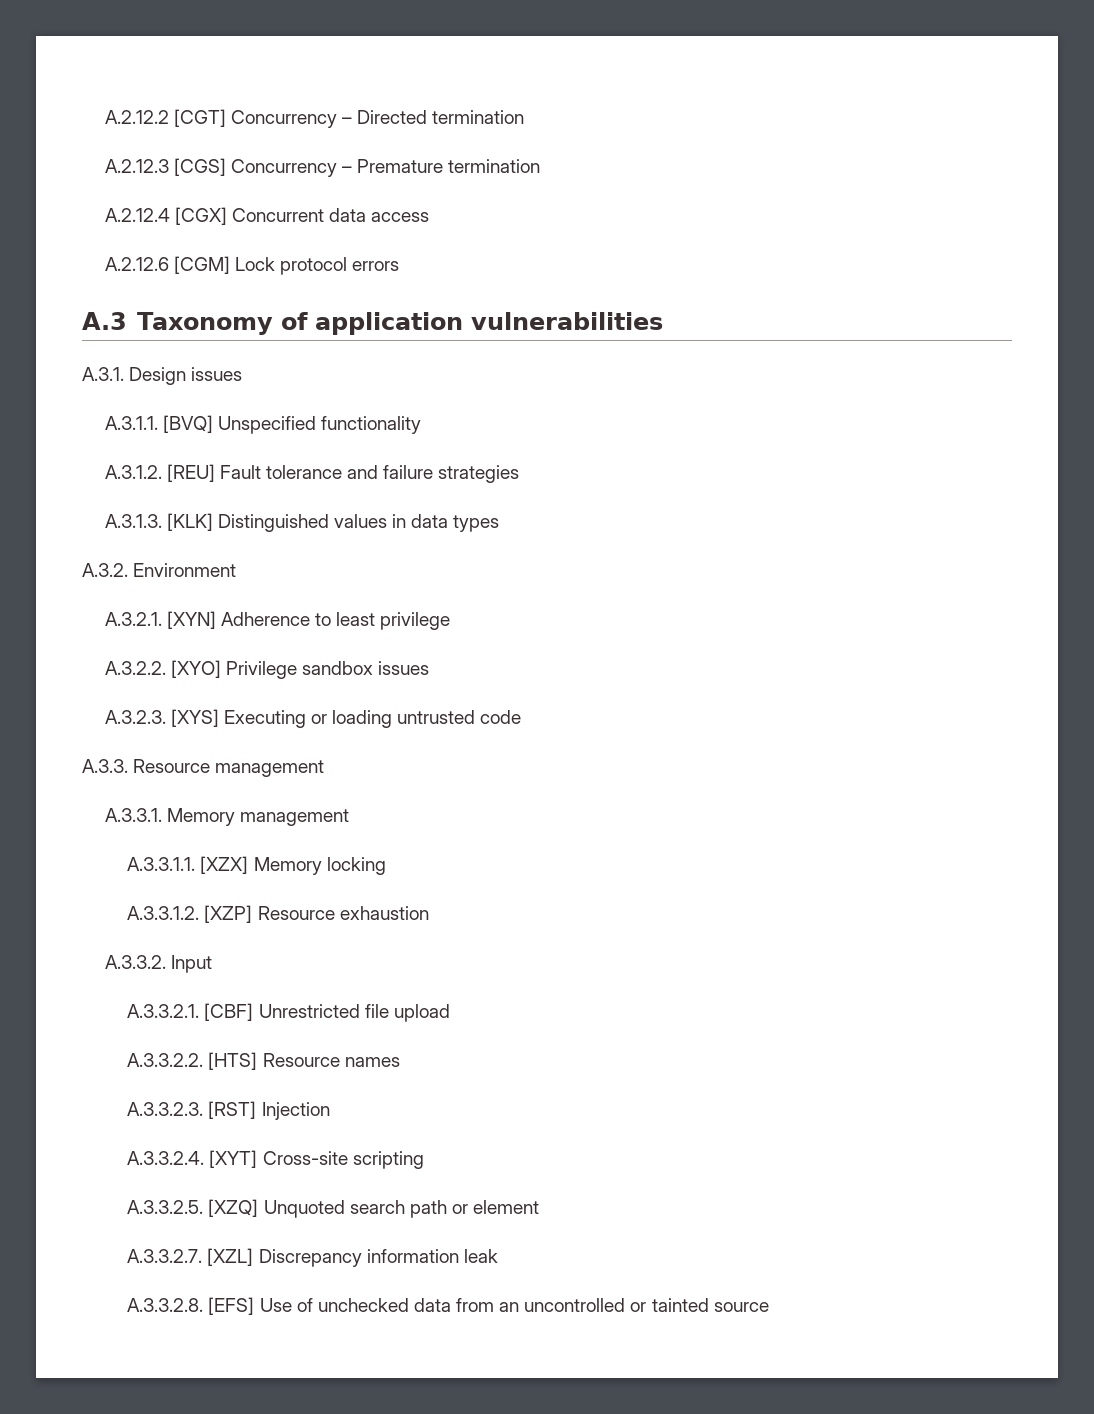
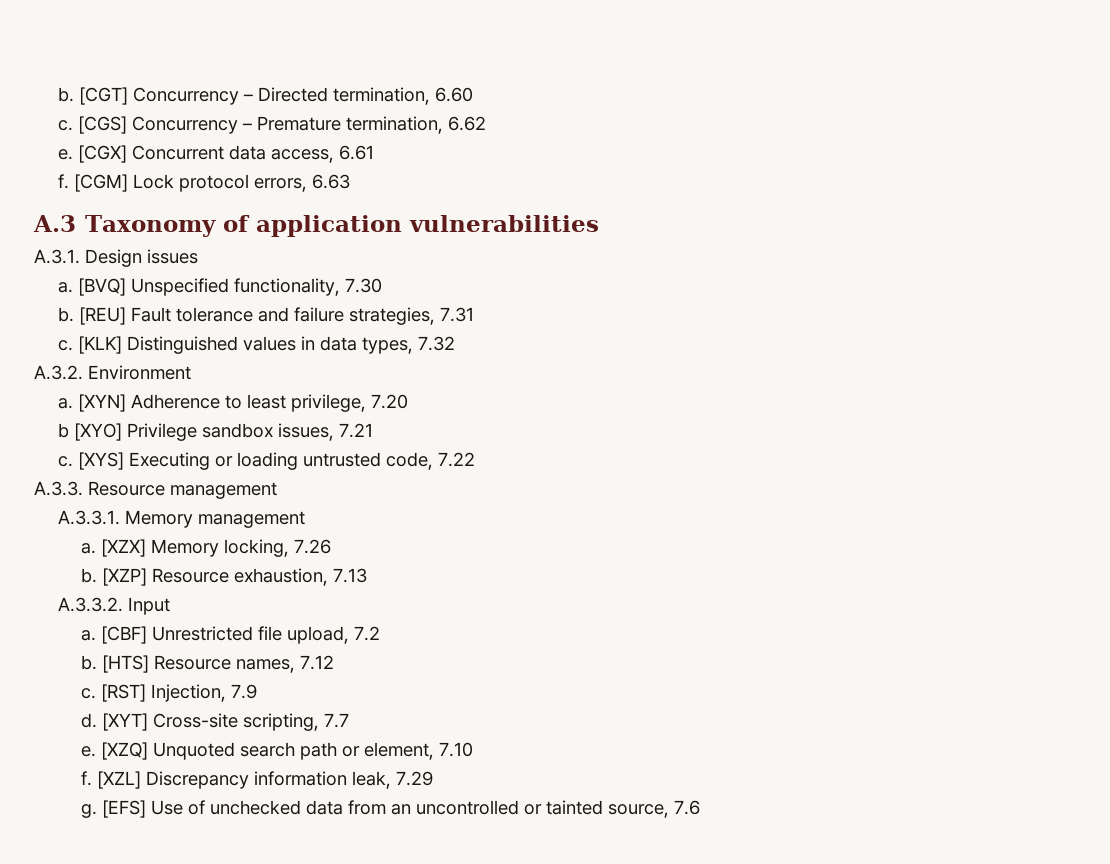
[104,110,169,124] A.2.12.2 -> [57,87,74,102] b.
[432,110,525,124] [104,159,169,173] termination // A.2.12.3 -> [332,87,473,105] [57,120,73,131] termination, 6.60 // c.
[448,159,541,173] [104,207,430,225] [104,257,169,271] termination // A.2.12.4 [CGX] Concurrent data access // A.2.12.6 -> [345,116,486,134] [57,145,374,163] [57,174,69,189] termination, 6.62 // e. [CGX] Concurrent data access, 6.61 // f.
[352,261,400,271] errors -> [253,174,350,192] errors, 6.63
[104,416,158,430] A.3.1.1. -> [57,282,73,293] a.
[321,416,422,434] [104,465,162,479] functionality // A.3.1.2. -> [233,278,382,296] [57,307,74,322] functionality, 7.30 // b.
[438,465,520,483] [104,514,162,528] strategies // A.3.1.3. -> [348,307,474,325] [57,340,73,351] strategies, 7.31 // c.
[453,515,500,532] types -> [361,336,455,354] types, 7.32
[104,612,162,626] A.3.2.1. -> [57,398,73,409] a.
[380,612,451,630] [104,660,430,679] [104,710,166,724] privilege // A.3.2.2. [XYO] Privilege sandbox issues // A.3.2.3. -> [290,394,408,412] [57,423,373,441] [57,456,73,467] privilege, 7.20 // b [XYO] Privilege sandbox issues, 7.21 // c.
[480,710,522,724] code -> [385,452,475,470] code, 7.22
[127,857,196,871] A.3.3.1.1. -> [81,543,97,554] a.
[326,857,386,875] [127,905,429,923] locking // A.3.3.1.2. [XZP] Resource exhaustion -> [224,539,332,557] [81,568,368,586] locking, 7.26 // b. [XZP] Resource exhaustion, 7.13
[127,1004,200,1018] A.3.3.2.1. -> [81,630,97,641] a.
[393,1004,450,1022] [127,1052,400,1070] [127,1101,330,1120] [127,1150,424,1169] [127,1200,204,1214] upload // A.3.3.2.2. [HTS] Resource names // A.3.3.2.3. [RST] Injection // A.3.3.2.4. [XYT] Cross-site scripting // A.3.3.2.5. -> [287,626,381,644] [81,655,335,673] [81,684,258,702] [81,713,350,731] [81,746,97,757] upload, 7.2 // b. [HTS] Resource names, 7.12 // c. [RST] Injection, 7.9 // d. [XYT] Cross-site scripting, 7.7 // e.
[473,1200,540,1214] [127,1248,498,1267] [127,1298,204,1312] element // A.3.3.2.7. [XZL] Discrepancy information leak // A.3.3.2.8. -> [364,742,474,760] [81,771,434,789] [81,804,98,818] element, 7.10 // f. [XZL] Discrepancy information leak, 7.29 // g.
[713,1302,769,1312] source -> [608,800,701,818] source, 7.6

